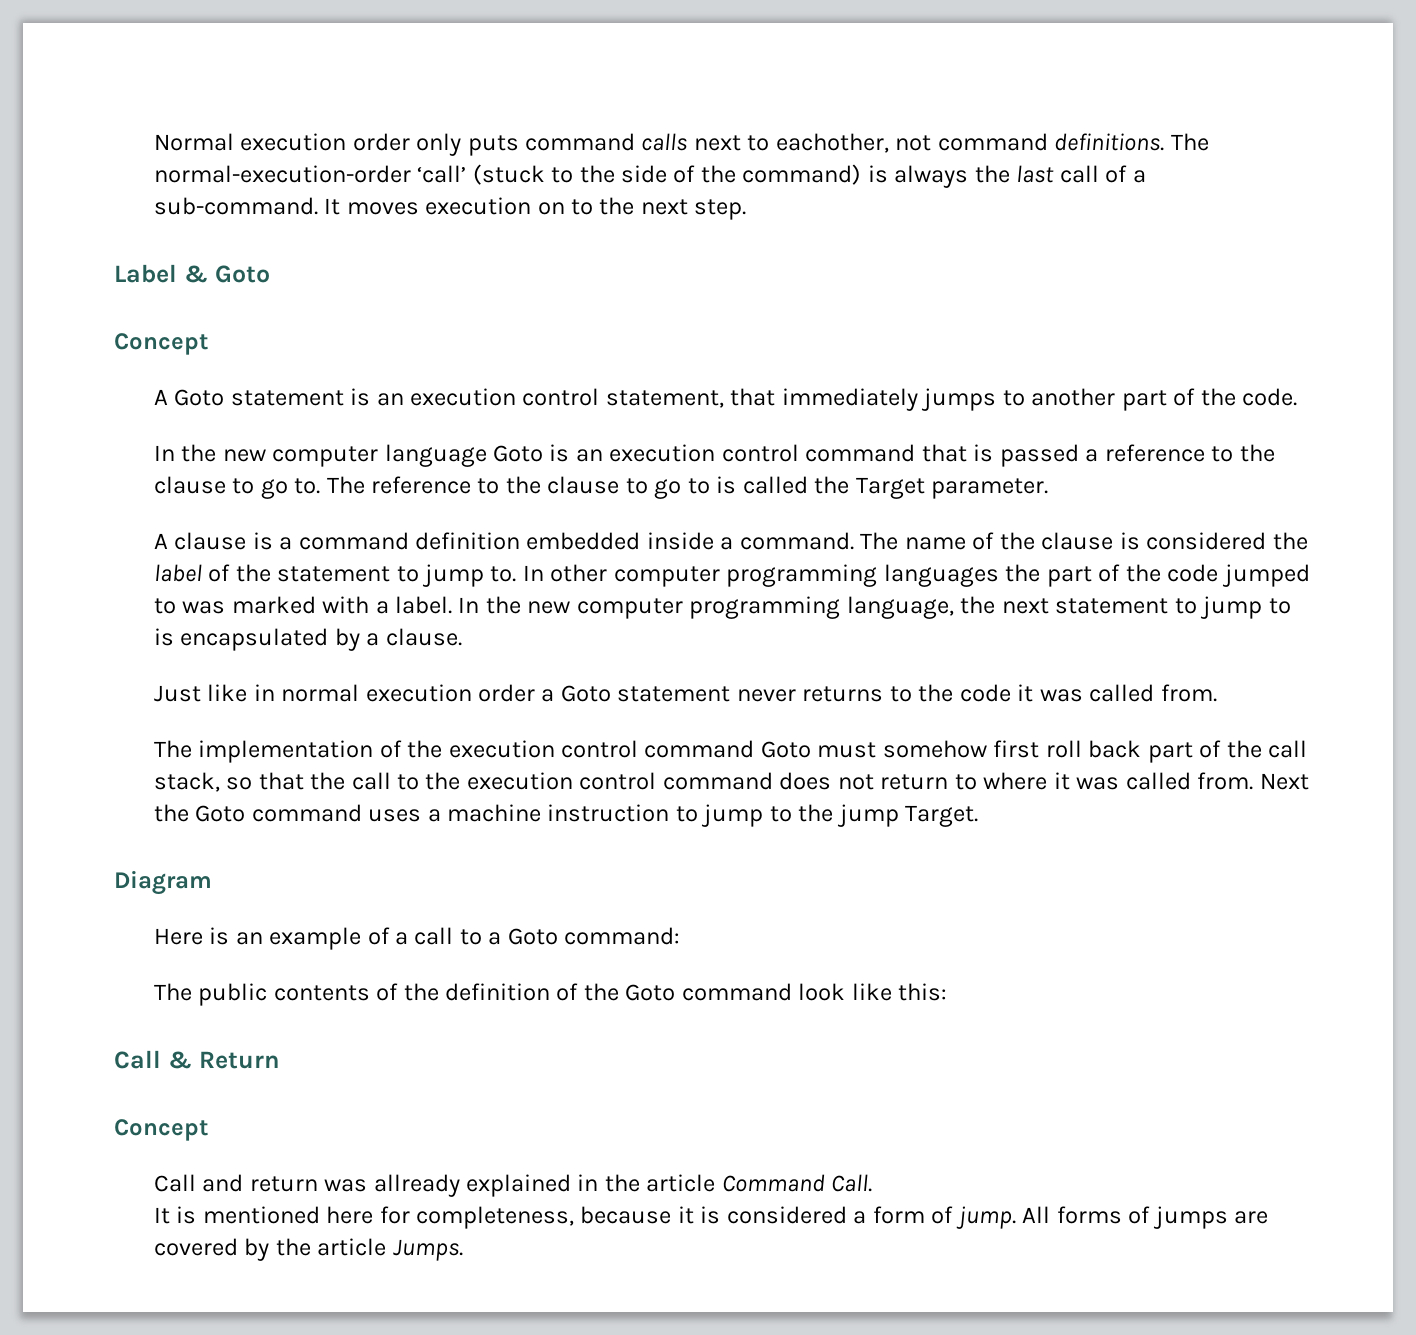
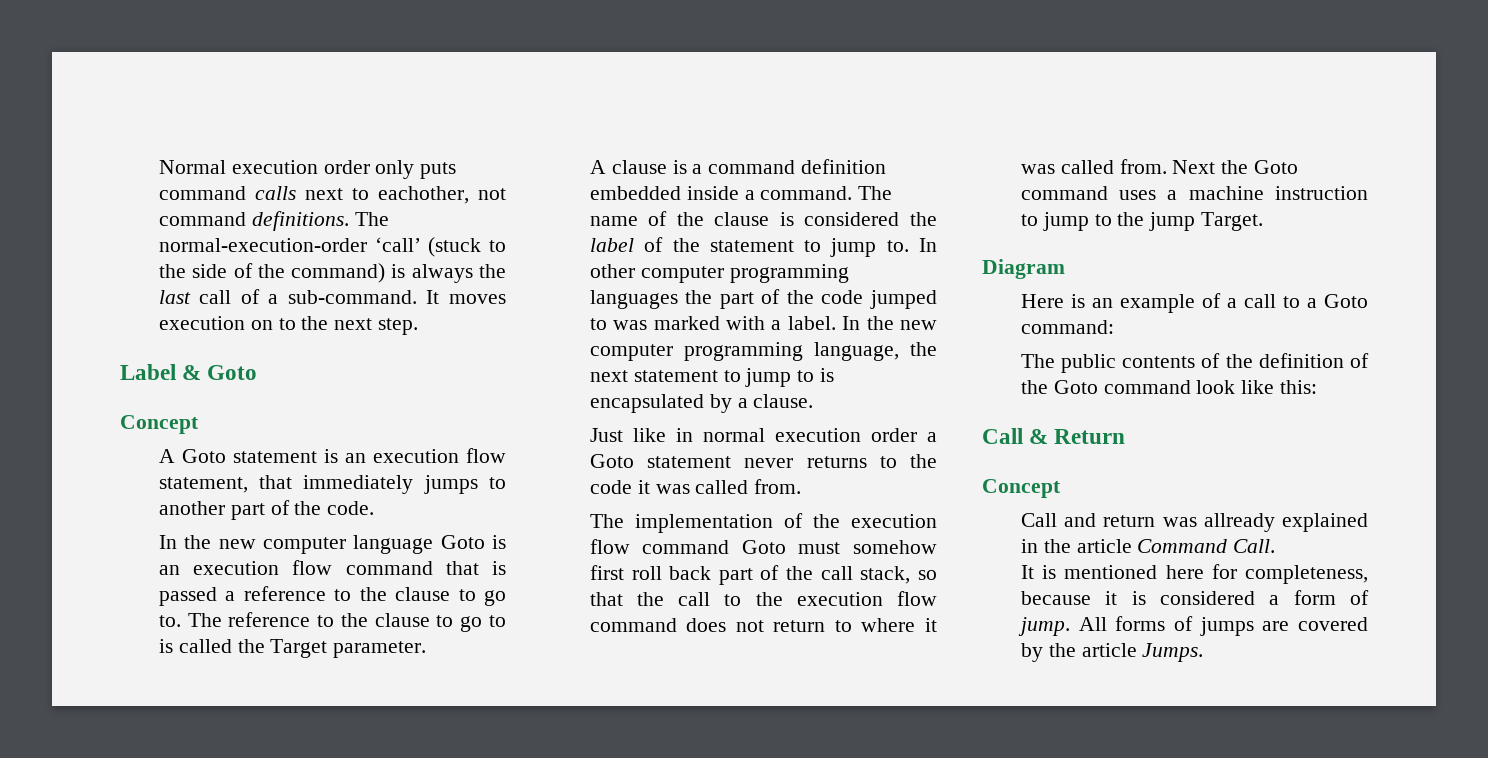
[522,388,600,406] control -> [465,448,506,463] flow
[721,444,799,462] control -> [292,560,333,575] flow
[560,740,638,758] control -> [589,539,630,554] flow
[579,772,657,790] control -> [897,591,937,606] flow

